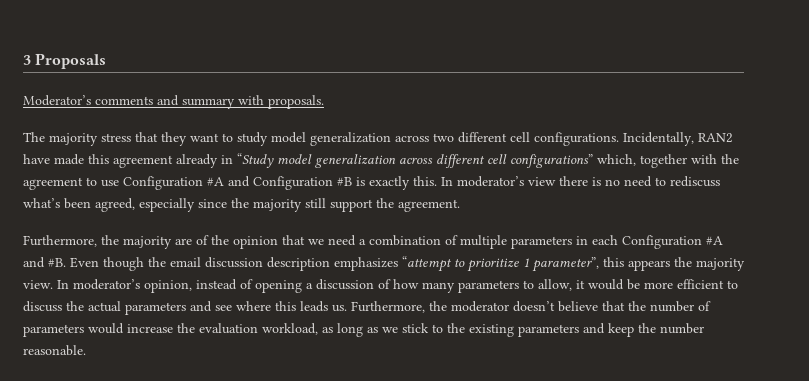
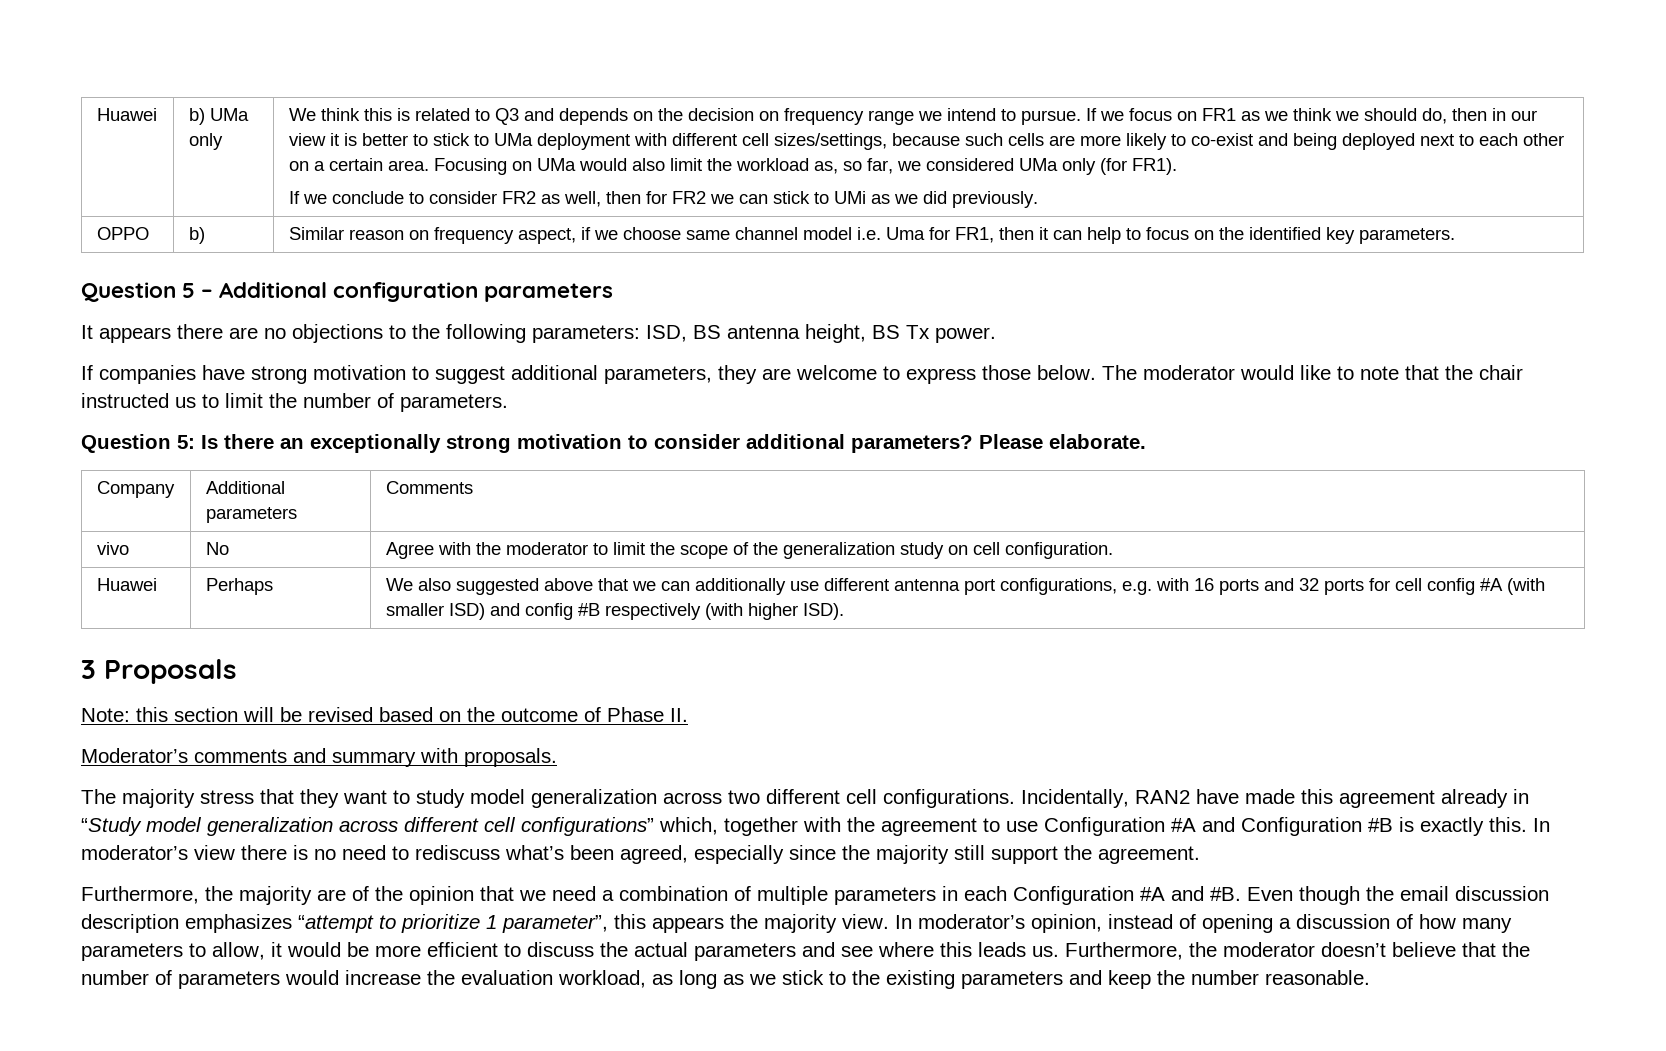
[23,53,107,69] 3 Proposals -> [96,108,157,121] [188,108,249,125] [188,133,223,150] [288,108,1537,125] [288,133,1564,150] [288,158,1177,175] [288,191,1038,208] [96,227,149,240] [188,227,205,244] [288,227,1455,244] [81,282,614,302] [81,324,996,343] [81,365,1523,384] [81,393,508,412] [81,434,1146,453] [96,481,175,498] [205,481,285,494] [205,507,297,523] [385,481,473,494] [96,542,129,555] [205,542,229,555] [385,542,1113,559] [96,578,157,591] [205,578,273,595] [385,578,1545,595] [385,603,844,620] [81,659,237,684] [81,707,688,722] Huawei | b) UMa only | We think this is related to Q3 and depends on the decision on frequency range we intend to pursue. If we focus on FR1 as we think we should do, then in our view it is better to stick to UMa deployment with different cell sizes/settings, because such cells are more likely to co-exist and being deployed next to each other on a certain area. Focusing on UMa would also limit the workload as, so far, we considered UMa only (for FR1). // If we conclude to consider FR2 as well, then for FR2 we can stick to UMi as we did previously. // OPPO | b) | Similar reason on frequency aspect, if we choose same channel model i.e. Uma for FR1, then it can help to focus on the identified key parameters. // Question 5 – Additional configuration parameters // It appears there are no objections to the following parameters: ISD, BS antenna height, BS Tx power. // If companies have strong motivation to suggest additional parameters, they are welcome to express those below. The moderator would like to note that the chair instructed us to limit the number of parameters. // Question 5: Is there an exceptionally strong motivation to consider additional parameters? Please elaborate. // Company | Additional parameters | Comments // vivo | No | Agree with the moderator to limit the scope of the generalization study on cell configuration. // Huawei | Perhaps | We also suggested above that we can additionally use different antenna port configurations, e.g. with 16 ports and 32 ports for cell config #A (with smaller ISD) and config #B respectively (with higher ISD). // 3 Proposals // Note: this section will be revised based on the outcome of Phase II.

